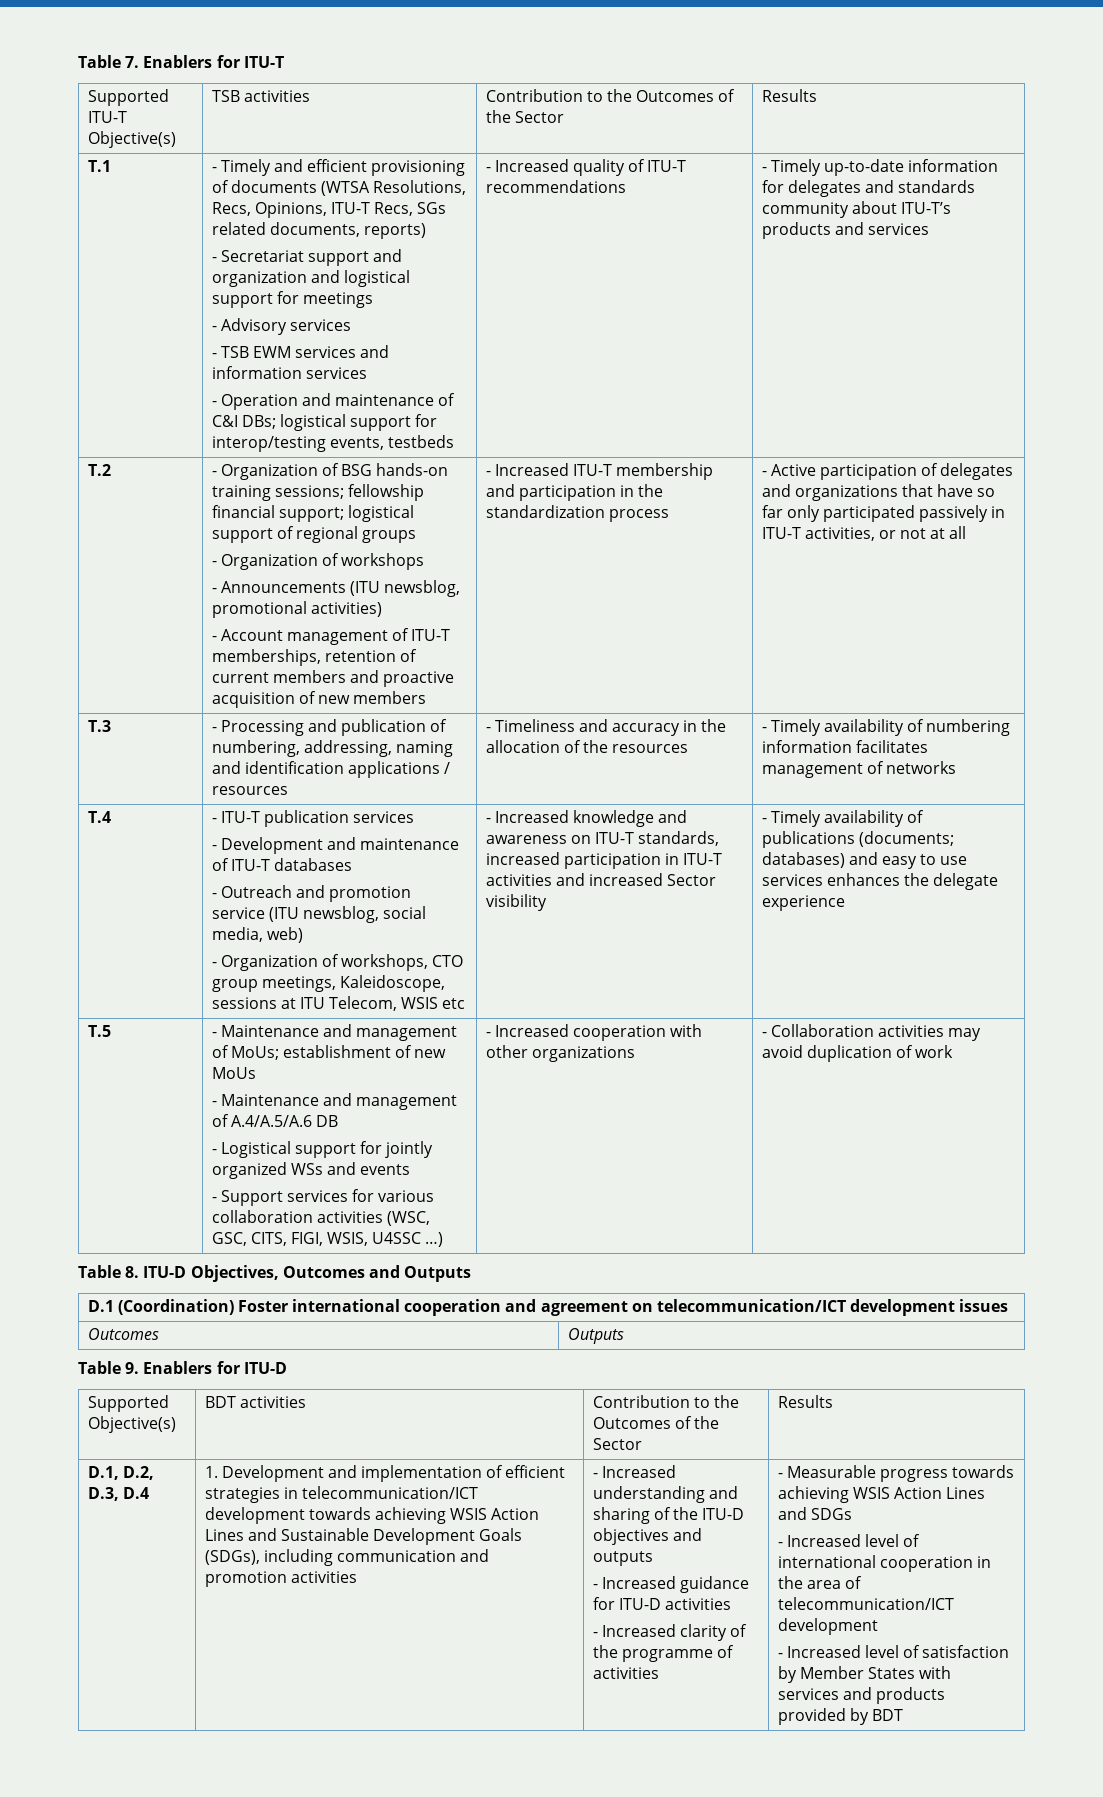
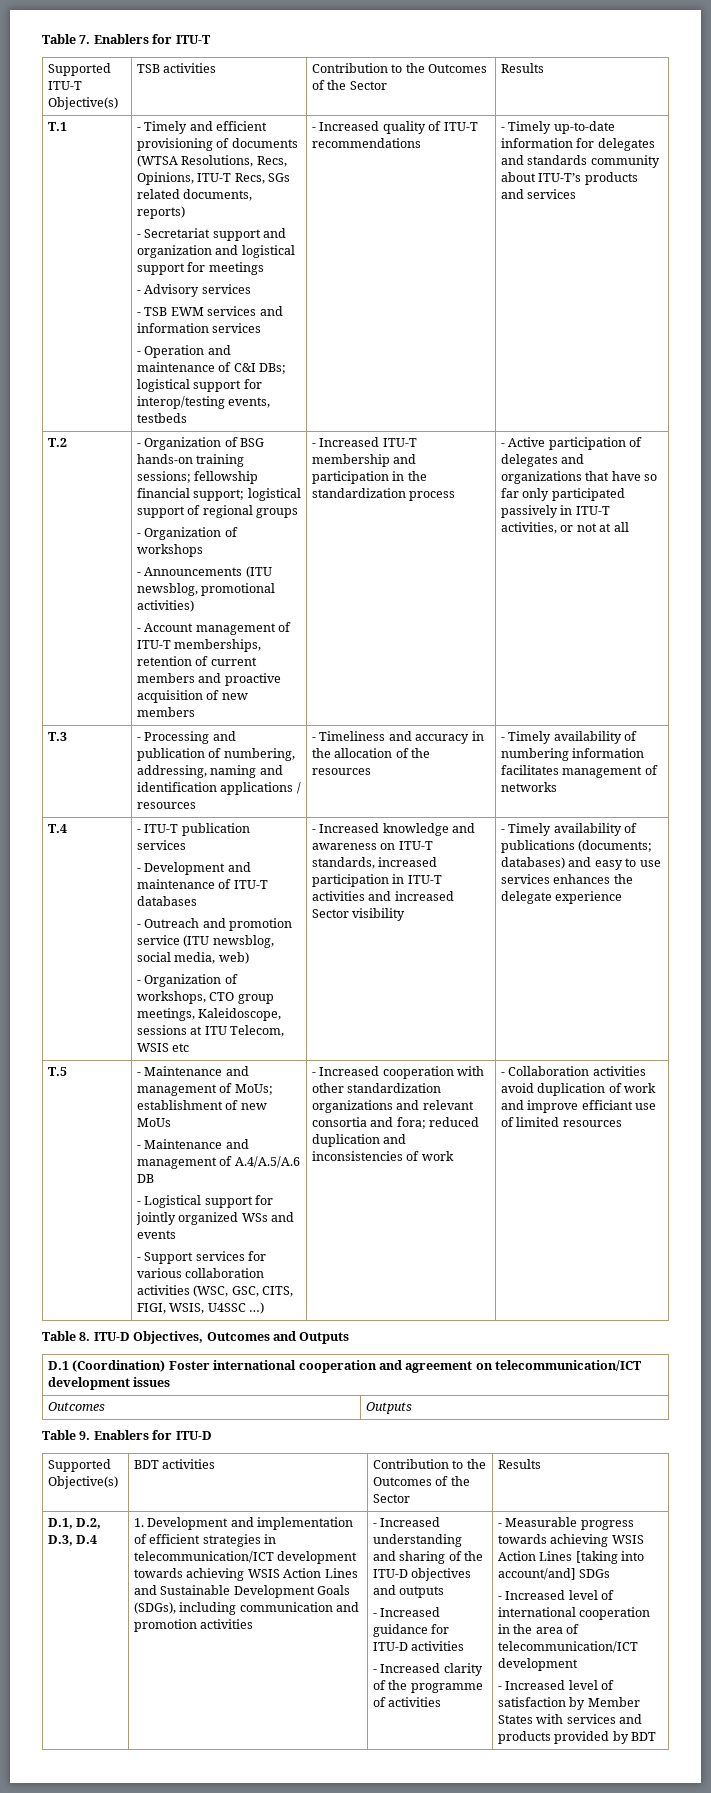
[531,1046,635,1062] organizations -> [347,1083,442,1093] [312,1100,474,1113] [312,1117,480,1129] [312,1134,407,1147] [312,1151,454,1161] standardization organizations and relevant consortia and fora; reduced duplication and inconsistencies of work
[948,1028,982,1041] may -> (646, 1071) none
(954, 1051) none -> [501,1100,657,1113] [501,1117,622,1127] and improve efficiant use of limited resources
[777,1507,807,1520] and -> [575,1551,645,1564] [498,1568,577,1580] [taking into account/and]

